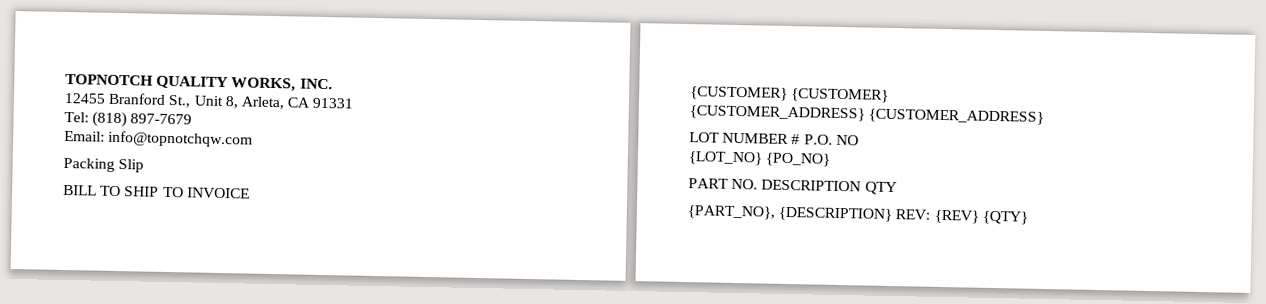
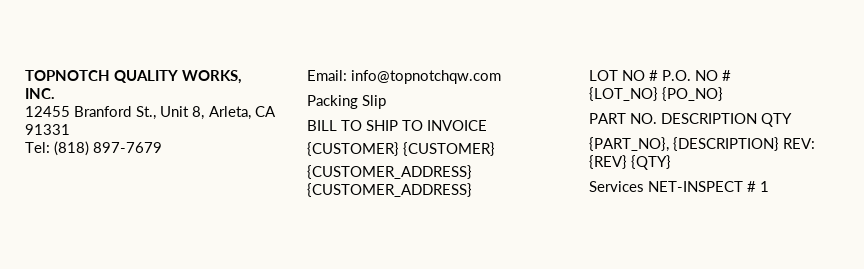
[722,132,790,145] NUMBER -> [622,70,645,81] NO
(859, 140) none -> [722,70,731,81] #
(1028, 217) none -> [589,181,769,192] // Services NET-INSPECT # 1

